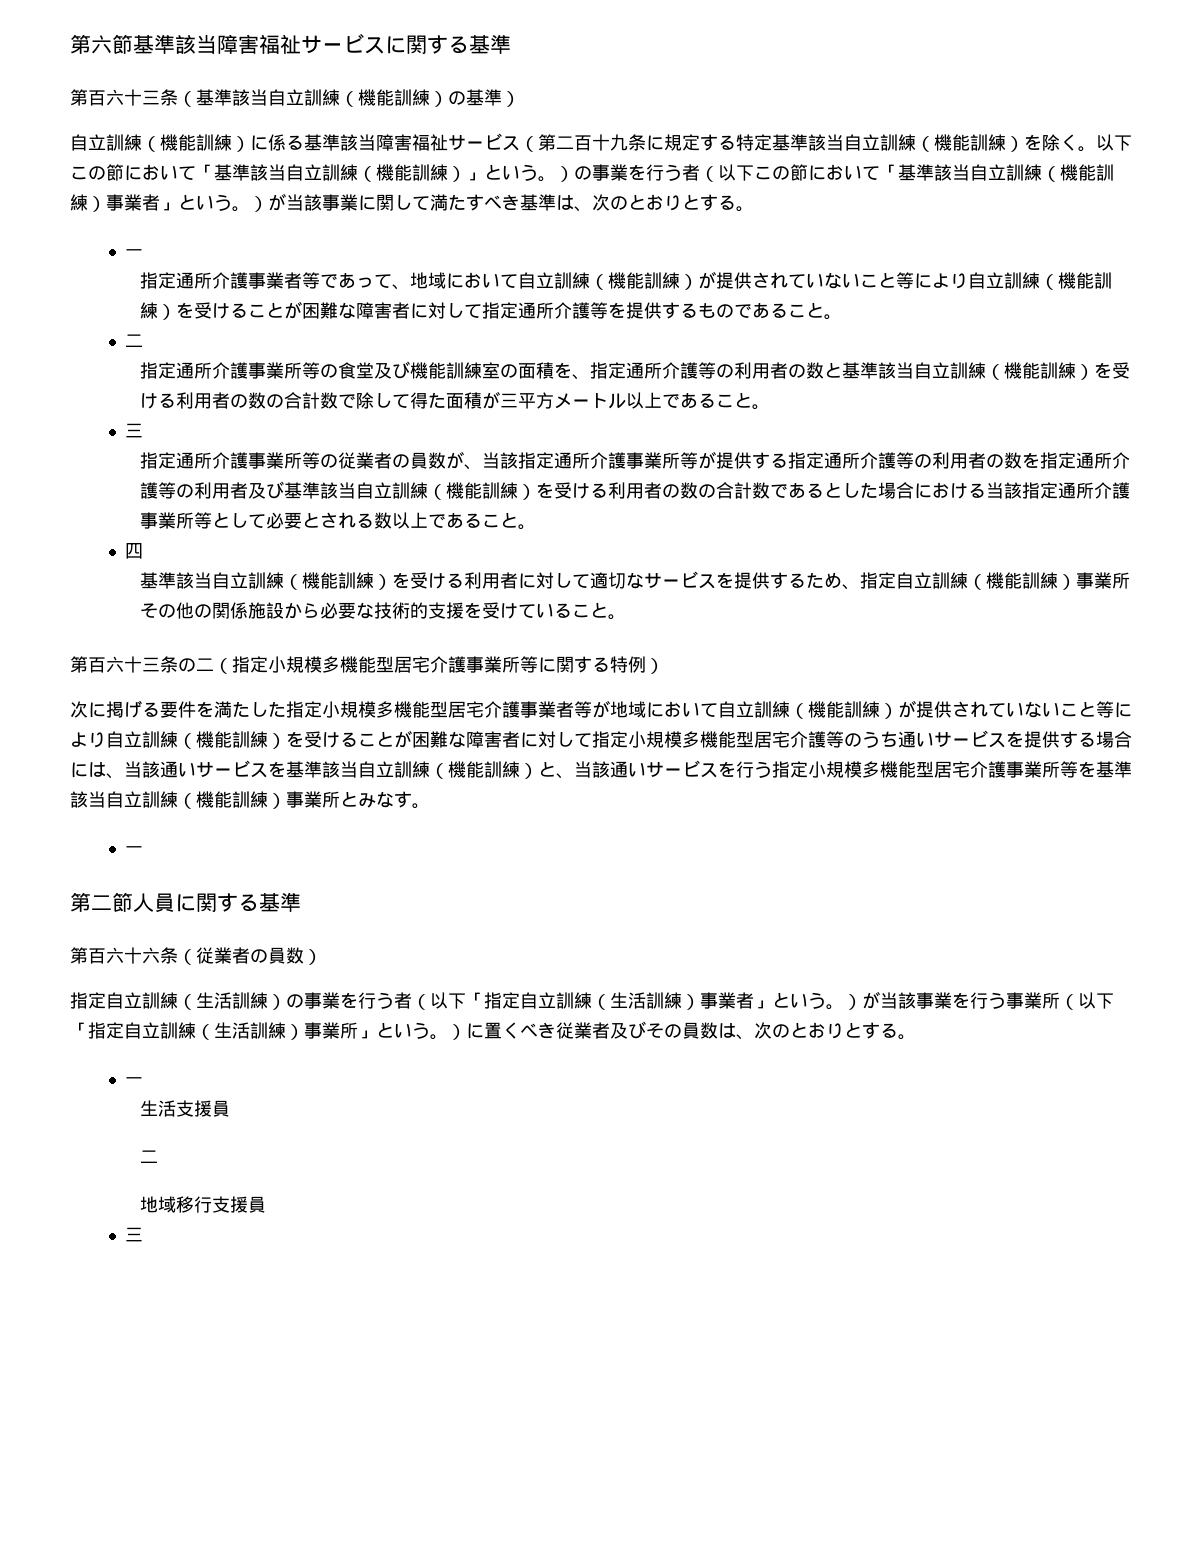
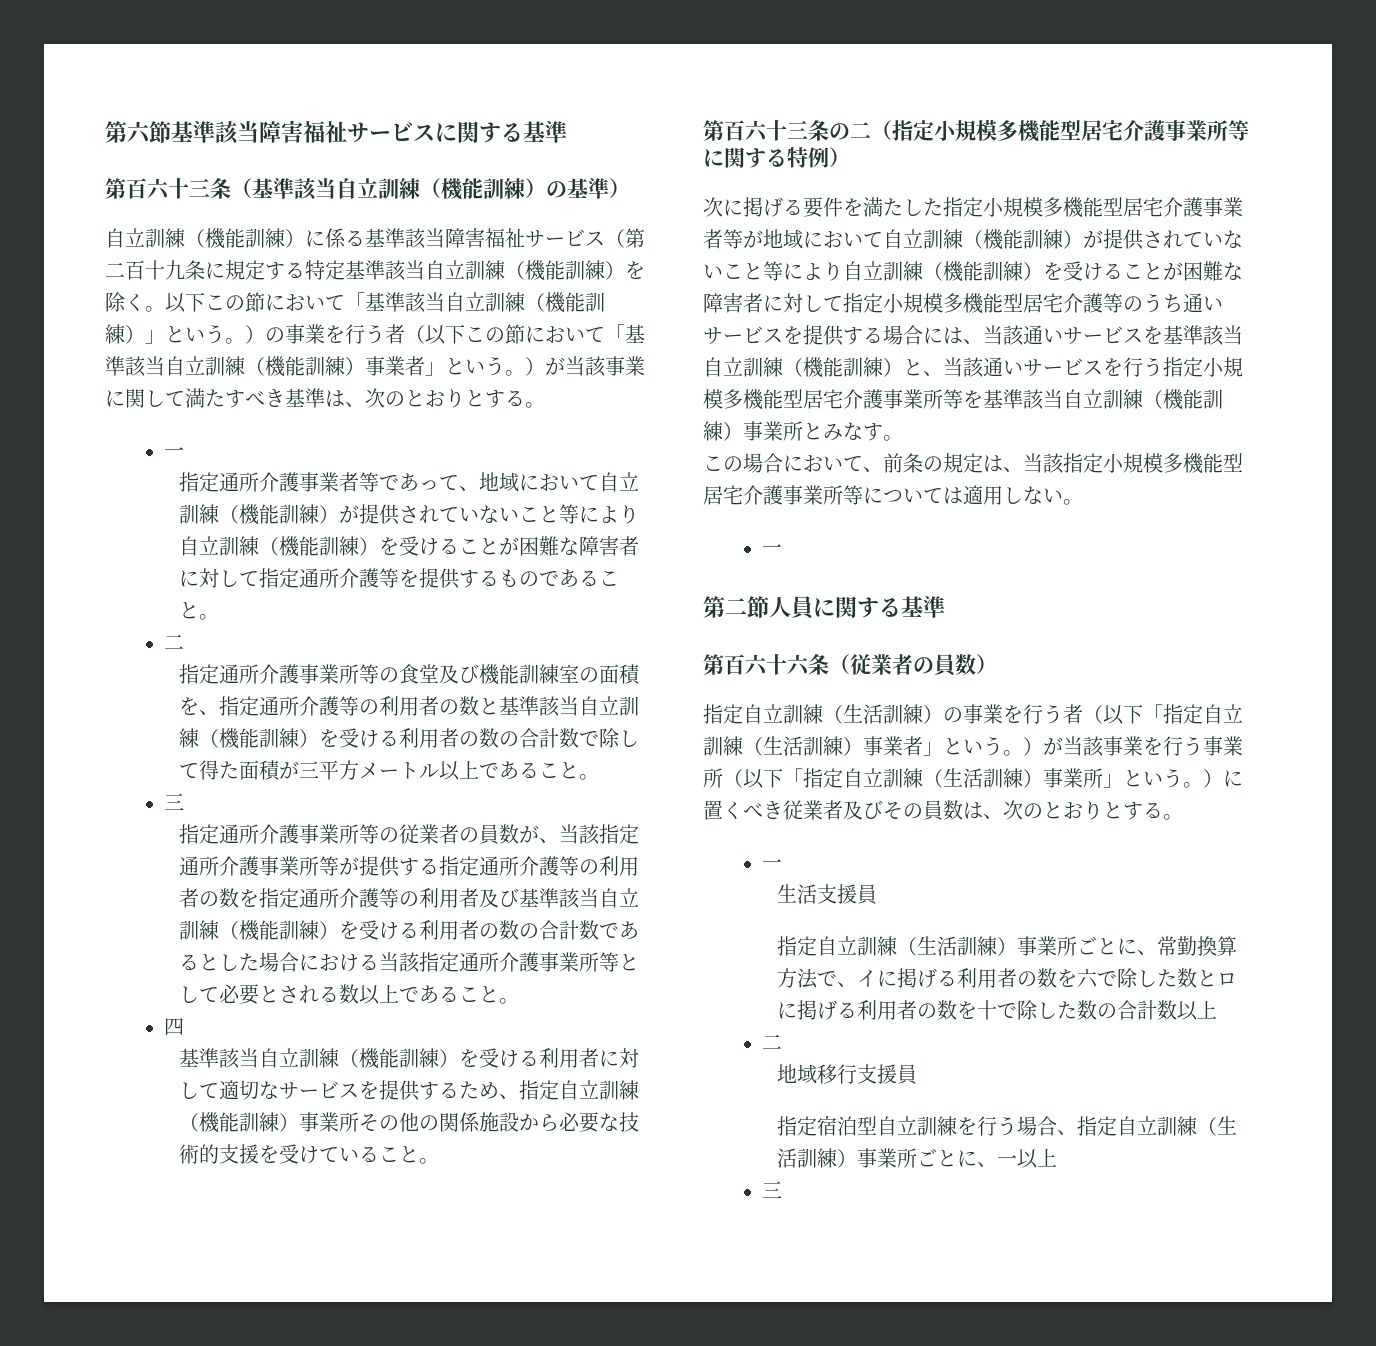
(430, 806) none -> [703,453,1243,474] [703,485,1083,505] // この場合において、前条の規定は、当該指定小規模多機能型居宅介護事業所等については適用しない。
[140,1150,159,1163] [140,1196,267,1213] 二 // 地域移行支援員 -> [776,936,1237,956] [776,968,1237,989] [776,1000,1217,1021] [761,1034,782,1050] [776,1064,917,1084] [776,1115,1237,1136] [776,1148,1057,1169] 指定自立訓練（生活訓練）事業所ごとに、常勤換算方法で、イに掲げる利用者の数を六で除した数とロに掲げる利用者の数を十で除した数の合計数以上 // 二 // 地域移行支援員 // 指定宿泊型自立訓練を行う場合、指定自立訓練（生活訓練）事業所ごとに、一以上

